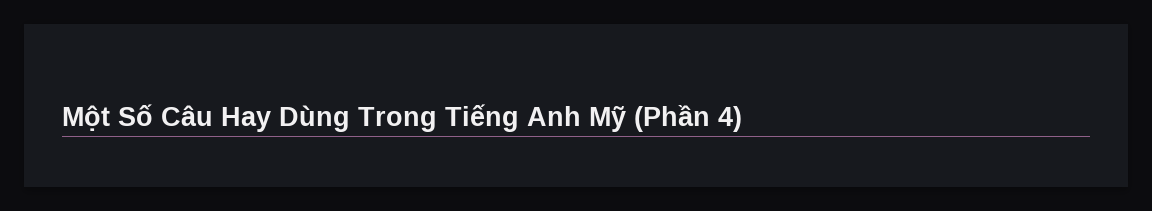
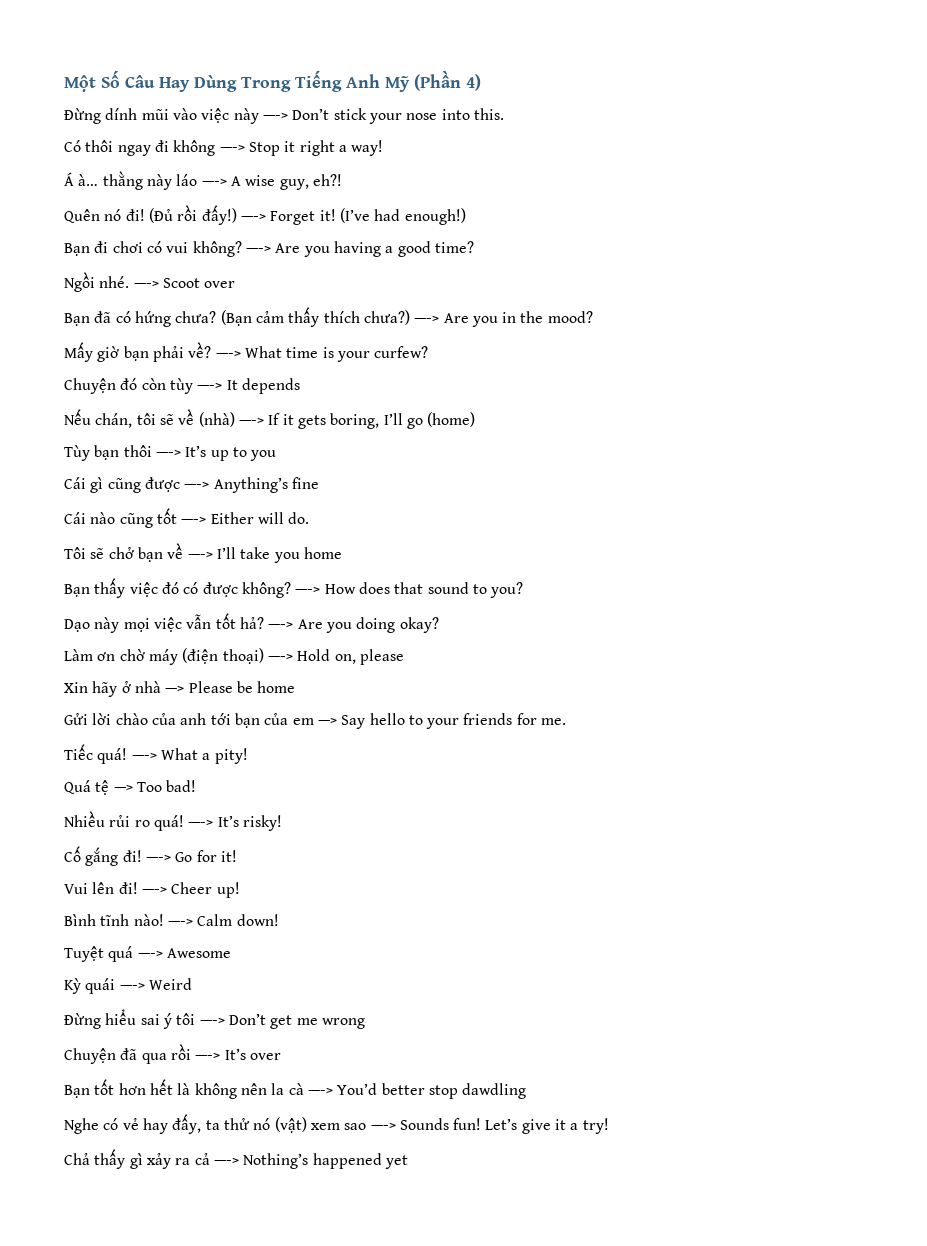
(742, 119) none -> [64,108,504,124] [64,140,384,156] [64,171,342,190] [64,205,466,225] [64,241,474,257] [64,272,236,292] [64,307,593,327] [64,342,429,362] [64,378,300,394] [64,409,476,429] [64,445,277,461] [64,477,319,493] [64,508,310,528] [64,543,342,563] [64,578,524,598] [64,613,439,633] [64,648,404,665] [64,681,296,697] [64,713,567,729] [64,744,248,764] [64,780,197,795] [64,811,282,831] [64,846,237,866] [64,882,240,898] [64,914,279,926] [64,946,231,962] [64,978,192,994] [64,1009,365,1029] [64,1044,281,1064] [64,1079,527,1099] [64,1114,609,1134] [64,1149,408,1169] // Đừng dính mũi vào việc này —-> Don’t stick your nose into this. // Có thôi ngay đi không —-> Stop it right a way! // Á à… thằng này láo —-> A wise guy, eh?! // Quên nó đi! (Đủ rồi đấy!) —-> Forget it! (I’ve had enough!) // Bạn đi chơi có vui không? —-> Are you having a good time? // Ngồi nhé. —-> Scoot over // Bạn đã có hứng chưa? (Bạn cảm thấy thích chưa?) —-> Are you in the mood? // Mấy giờ bạn phải về? —-> What time is your curfew? // Chuyện đó còn tùy —-> It depends // Nếu chán, tôi sẽ về (nhà) —-> If it gets boring, I’ll go (home) // Tùy bạn thôi —-> It’s up to you // Cái gì cũng được —-> Anything’s fine // Cái nào cũng tốt —-> Either will do. // Tôi sẽ chở bạn về —-> I’ll take you home // Bạn thấy việc đó có được không? —-> How does that sound to you? // Dạo này mọi việc vẫn tốt hả? —-> Are you doing okay? // Làm ơn chờ máy (điện thoại) —-> Hold on, please // Xin hãy ở nhà —> Please be home // Gửi lời chào của anh tới bạn của em —> Say hello to your friends for me. // Tiếc quá! —-> What a pity! // Quá tệ —> Too bad! // Nhiều rủi ro quá! —-> It’s risky! // Cố gắng đi! —-> Go for it! // Vui lên đi! —-> Cheer up! // Bình tĩnh nào! —-> Calm down! // Tuyệt quá —-> Awesome // Kỳ quái —-> Weird // Đừng hiểu sai ý tôi —-> Don’t get me wrong // Chuyện đã qua rồi —-> It’s over // Bạn tốt hơn hết là không nên la cà —-> You’d better stop dawdling // Nghe có vẻ hay đấy, ta thử nó (vật) xem sao —-> Sounds fun! Let’s give it a try! // Chả thấy gì xảy ra cả —-> Nothing’s happened yet

